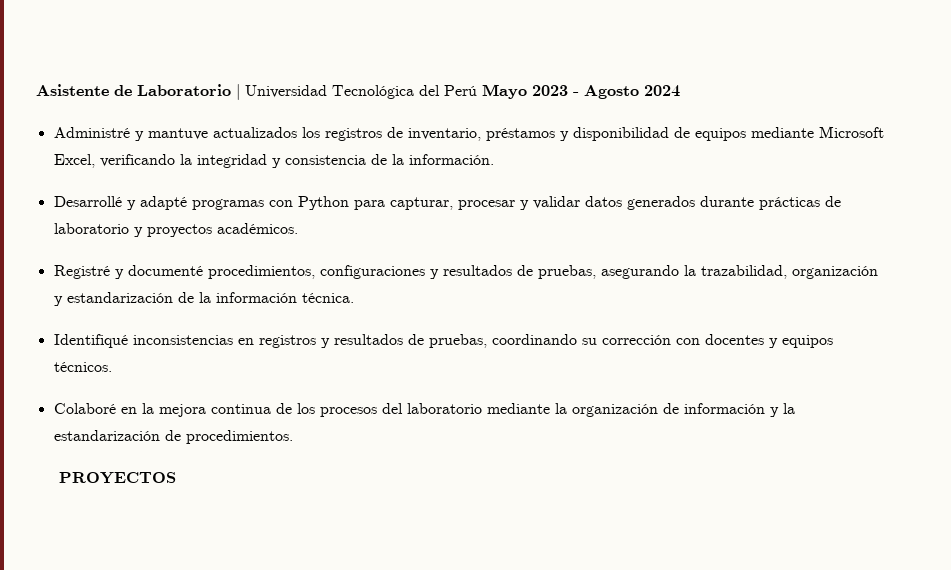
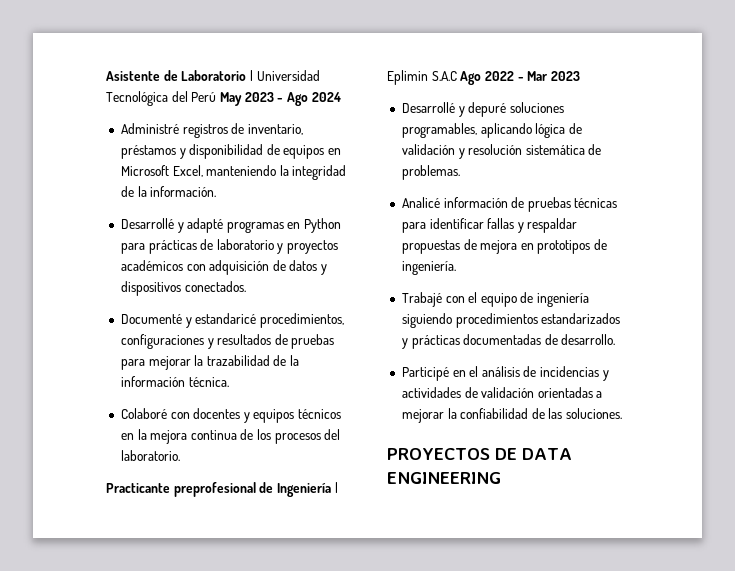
[482,84,527,99] Mayo -> [219,92,242,106] May
[584,85,639,99] Agosto -> [286,92,308,106] Ago
[134,127,320,141] y mantuve actualizados los -> (179, 128) none
[750,127,814,138] mediante -> [328,148,342,155] en
[99,154,175,167] verificando -> [206,165,277,176] manteniendo
[271,155,366,168] y consistencia -> (347, 172) none
[268,200,293,207] con -> [287,222,301,229] en
[389,196,754,210] capturar, procesar y validar datos generados durante -> (145, 248) none
[216,223,298,234] [53,265,203,279] académicos. // Registré y documenté -> [120,260,328,275] [120,281,246,296] [120,313,257,328] académicos con adquisición de datos y dispositivos conectados. // Documenté y estandaricé
[537,265,878,279] [53,292,354,306] [53,334,671,348] pruebas, asegurando la trazabilidad, organización y estandarización de la información técnica. // Identifiqué inconsistencias en registros y resultados de pruebas, coordinando su corrección -> [291,334,335,349] [120,355,300,370] [120,376,229,387] [120,408,167,419] pruebas para mejorar la trazabilidad de la información técnica. // Colaboré
[53,362,112,372] [53,403,116,414] técnicos. // Colaboré -> [298,409,342,419] técnicos
[406,403,795,417] [53,430,293,444] [59,472,177,484] laboratorio mediante la organización de información y la estandarización de procedimientos. // PROYECTOS -> [120,450,180,461] [106,482,338,497] [387,70,580,85] [401,102,564,117] [401,123,582,138] [401,144,602,159] [401,165,460,180] [401,197,618,212] [401,218,578,233] [401,239,608,254] [401,261,456,275] [401,292,590,307] [401,313,621,328] [401,334,616,349] [401,366,609,381] [401,387,603,398] [401,408,623,423] [387,448,572,460] [387,472,501,484] laboratorio. // Practicante preprofesional de Ingeniería | Eplimin S.A.C Ago 2022 - Mar 2023 // Desarrollé y depuré soluciones programables, aplicando lógica de validación y resolución sistemática de problemas. // Analicé información de pruebas técnicas para identificar fallas y respaldar propuestas de mejora en prototipos de ingeniería. // Trabajé con el equipo de ingeniería siguiendo procedimientos estandarizados y prácticas documentadas de desarrollo. // Participé en el análisis de incidencias y actividades de validación orientadas a mejorar la confiabilidad de las soluciones. // PROYECTOS DE DATA ENGINEERING

